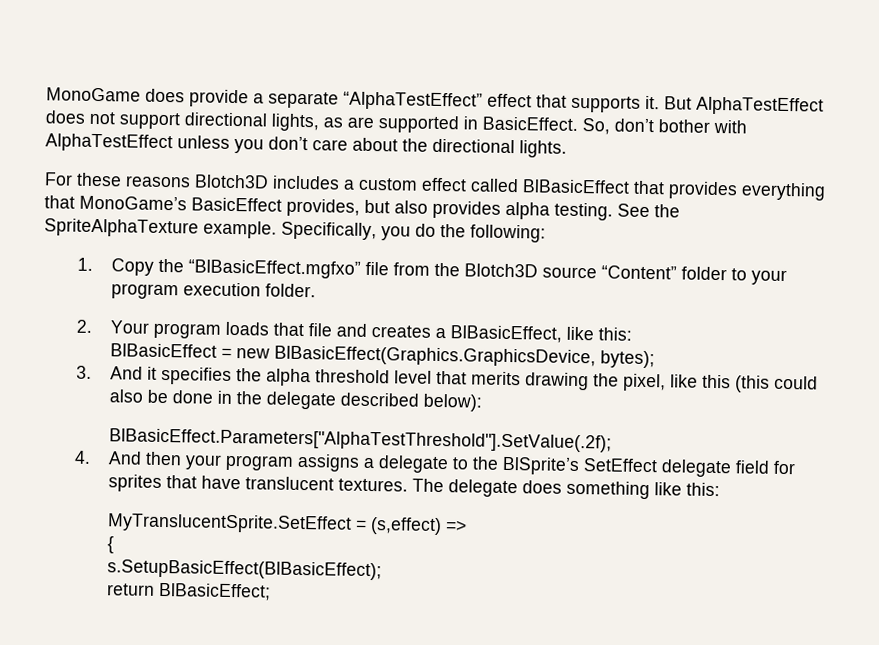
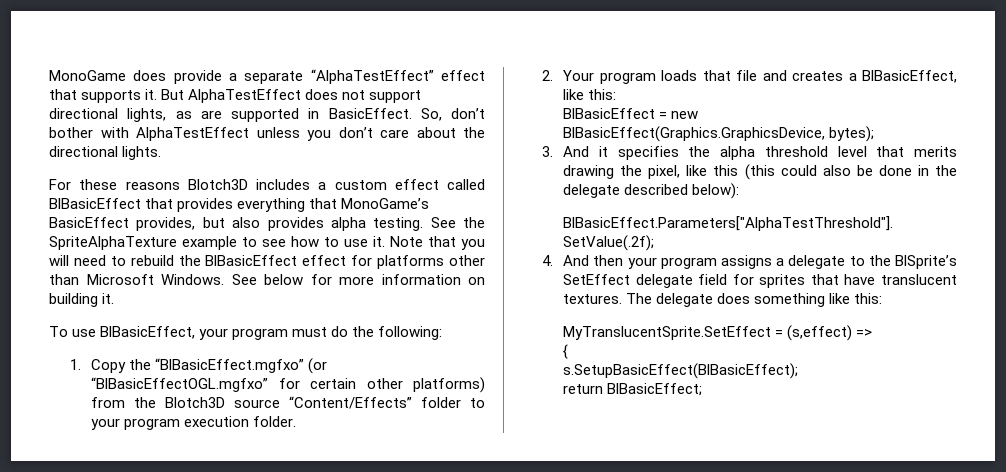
[203,220,411,241] example. Specifically, you -> [182,236,485,250] [49,255,486,269] [49,274,485,285] [49,293,115,307] [49,326,328,340] example to see how to use it. Note that you will need to rebuild the BlBasicEffect effect for platforms other than Microsoft Windows. See below for more information on building it. // To use BlBasicEffect, your program must
[364,261,389,276] file -> [308,358,328,374] [91,377,486,393] (or “BlBasicEffectOGL.mgfxo” for certain other platforms)
[600,265,677,280] “Content” -> [289,396,413,409] “Content/Effects”

